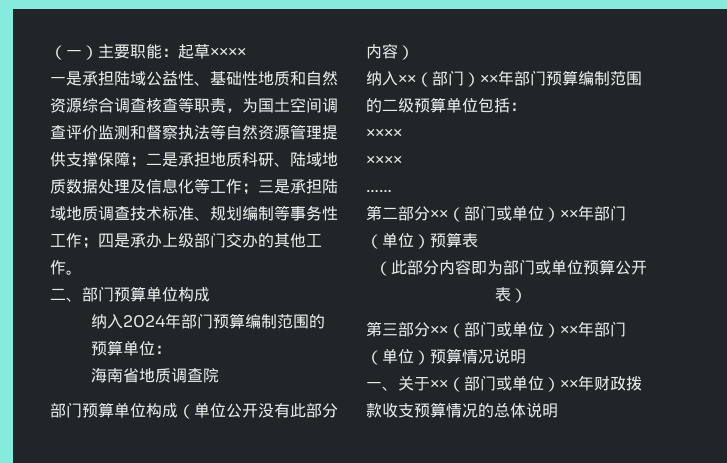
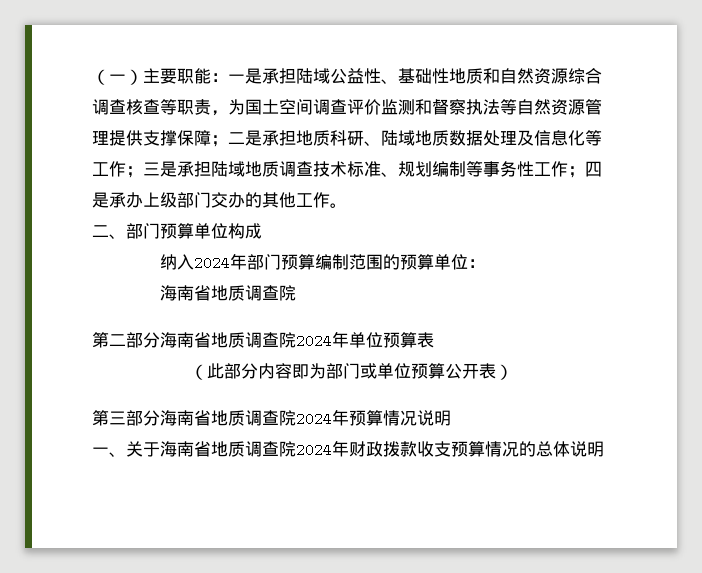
[178,44,246,59] 起草×××× // -> (228, 77) none
[50,402,338,419] [366,43,414,60] [366,70,642,87] [366,97,526,113] [366,128,402,138] [366,155,402,165] [366,190,392,192] [366,205,626,222] [366,232,430,249] 部门预算单位构成（单位公开没有此部分内容） // 纳入××（部门）××年部门预算编制范围的二级预算单位包括： // ×××× // ×××× // …… // 第二部分××（部门或单位）××年部门（单位） -> [92,331,383,348] 第二部分海南省地质调查院2024年单位
[430,321,626,338] [366,348,430,365] ××（部门或单位）××年部门（单位） -> [160,409,349,426] 海南省地质调查院2024年
[430,375,578,392] ××（部门或单位）×× -> [160,441,332,457] 海南省地质调查院2024

